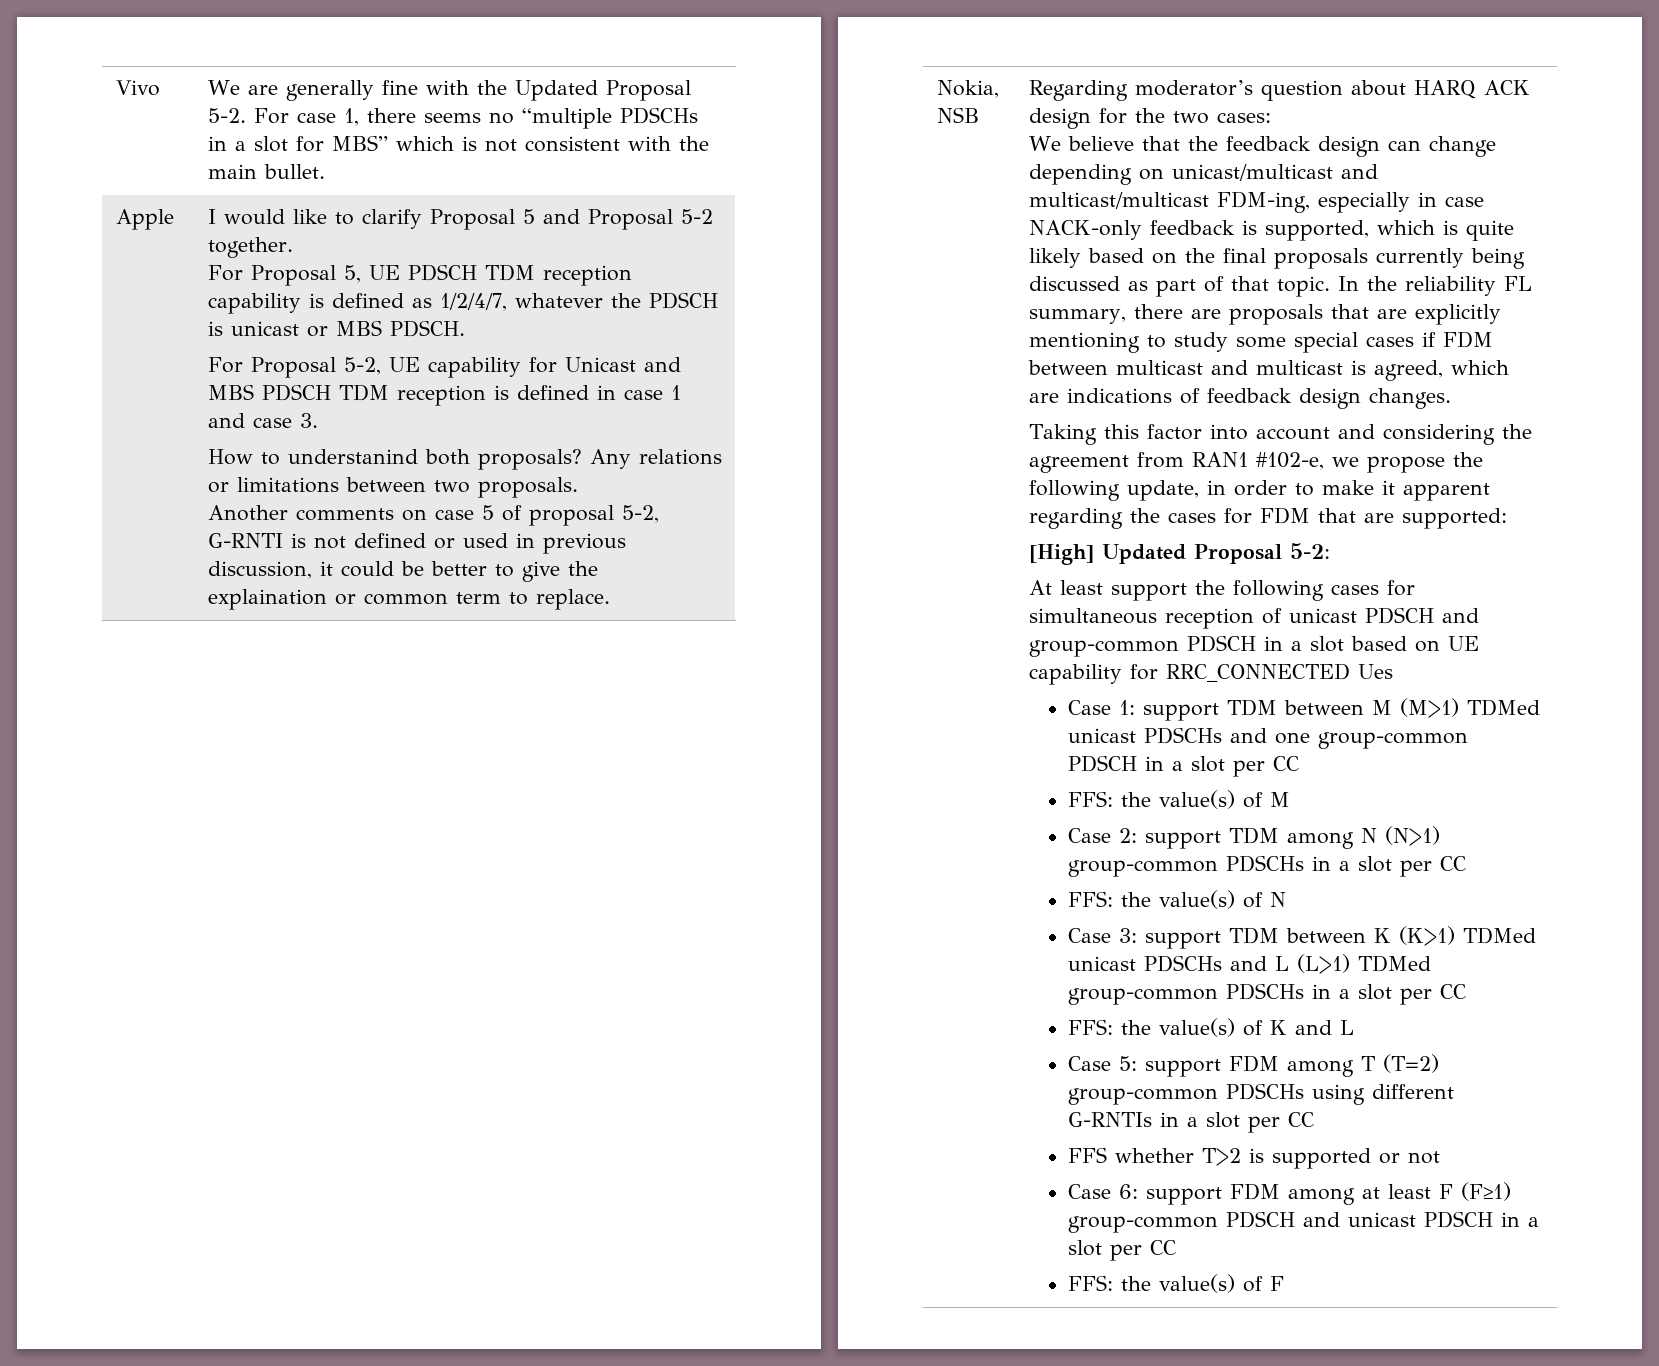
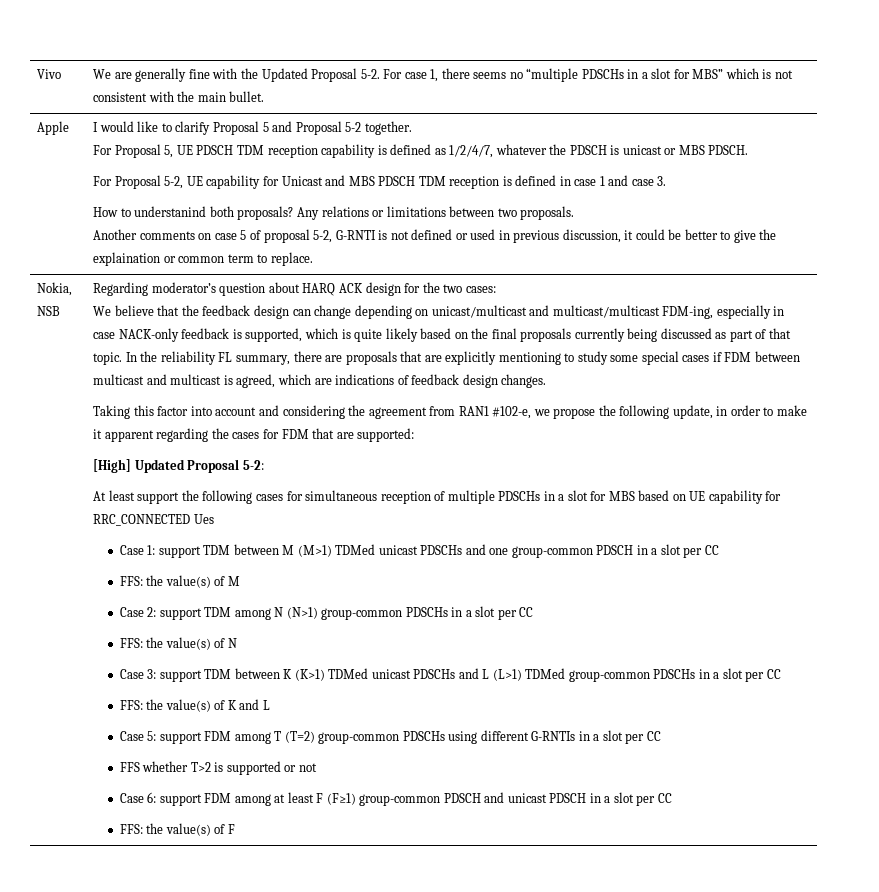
[1288,607,1479,624] [1028,635,1344,657] unicast PDSCH and group-common PDSCH in a slot -> [447,490,635,504] multiple PDSCHs in a slot for MBS

